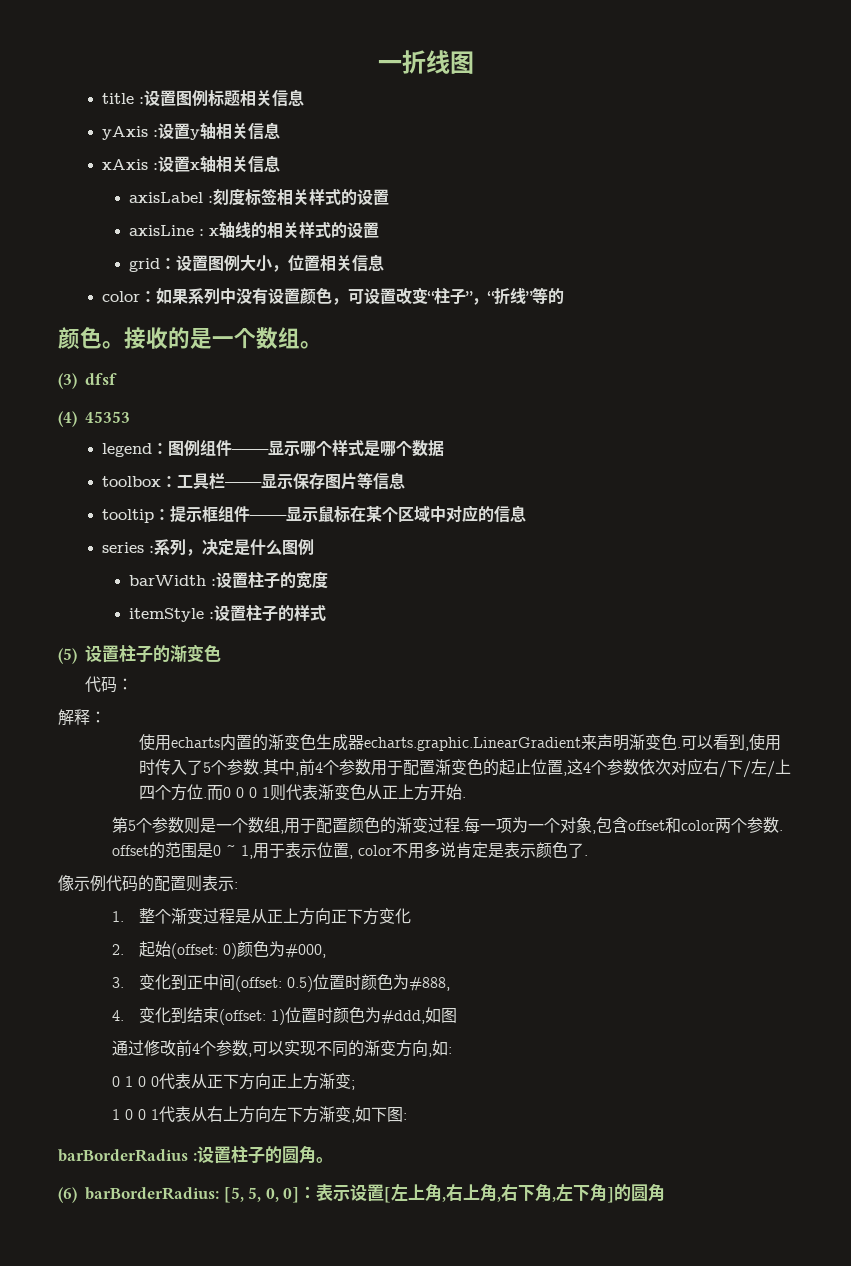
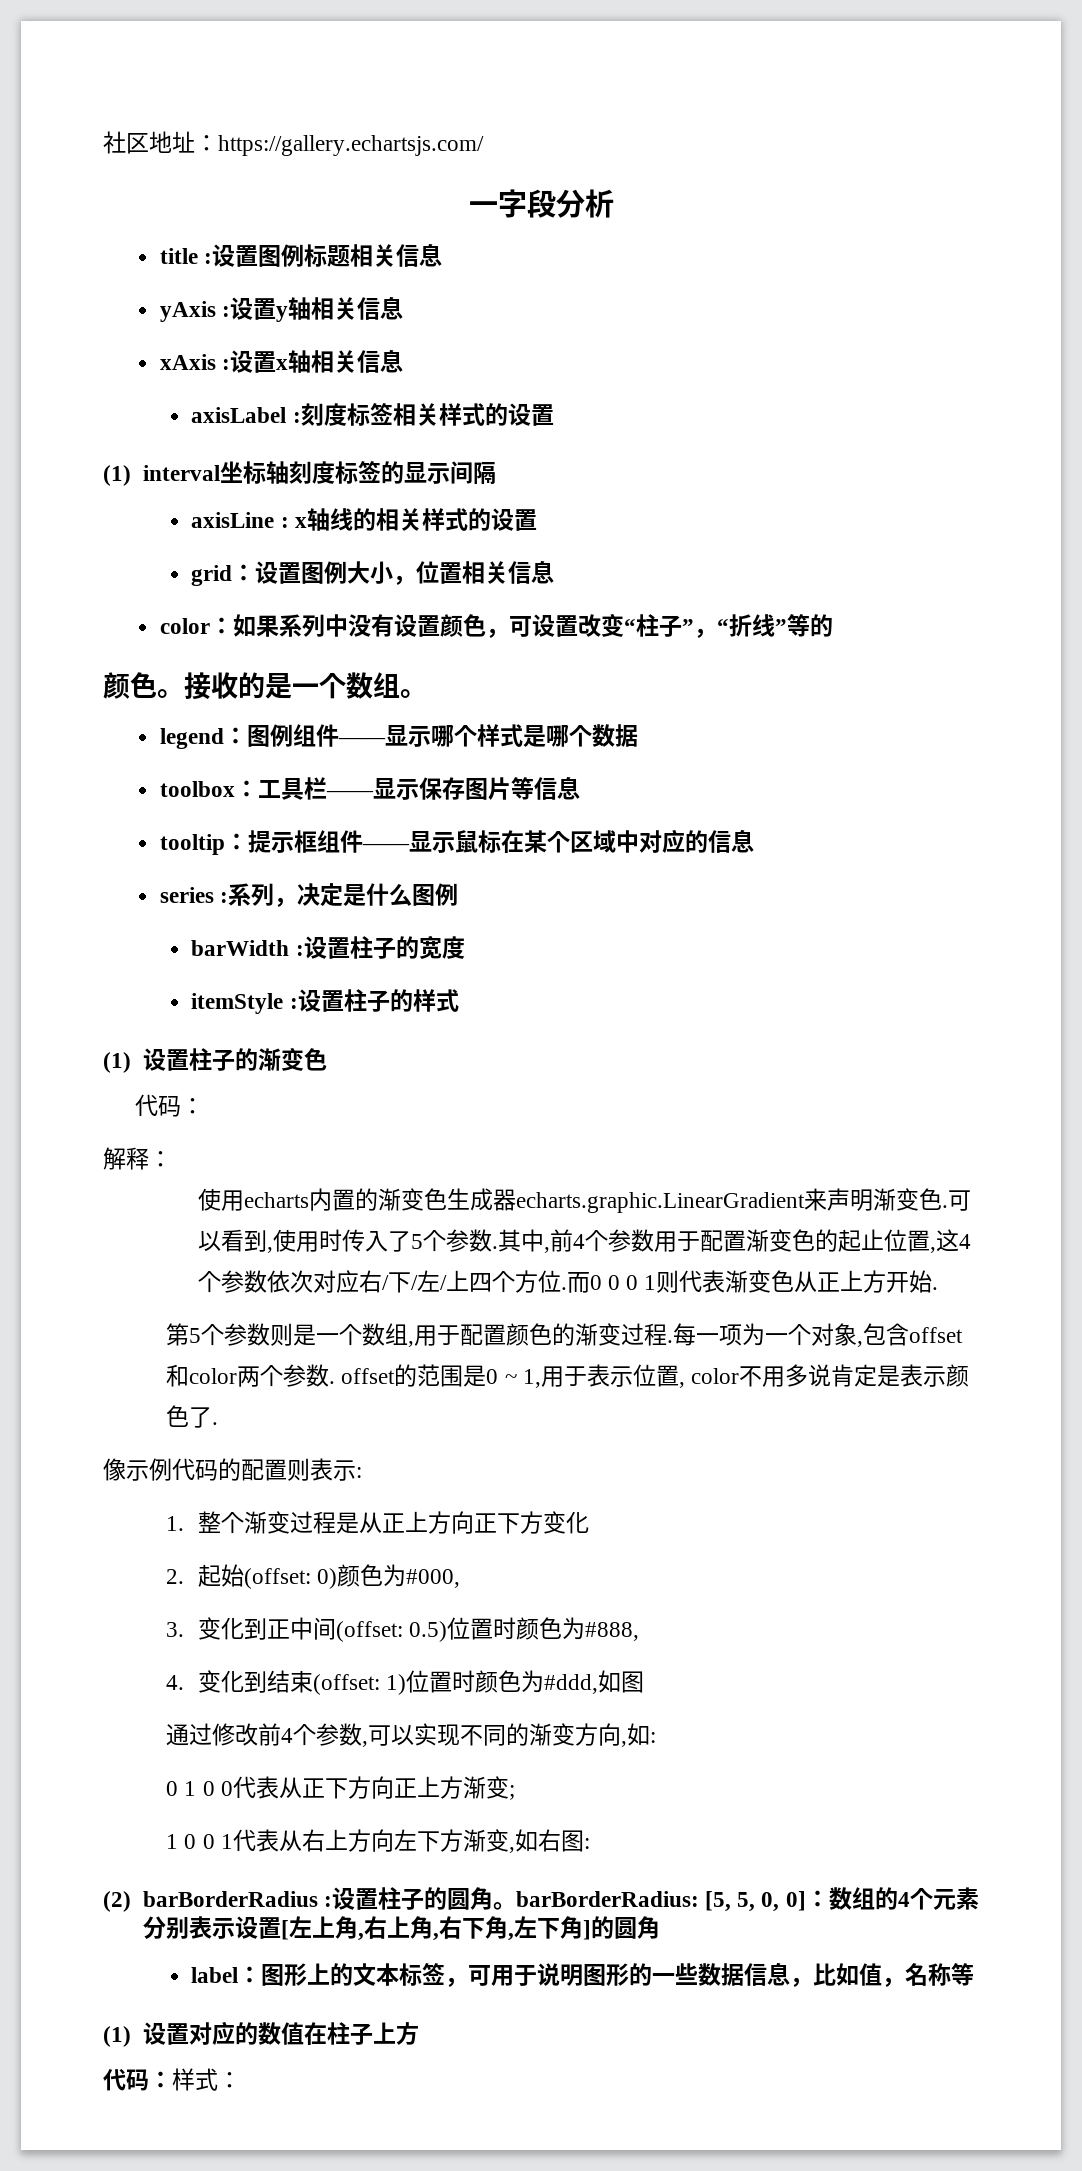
[377,50,474,74] 一折线图 -> [103,131,484,156] [468,189,614,218] 社区地址：https://gallery.echartsjs.com/ // 一字段分析
(390, 197) none -> [103,461,496,486] // (1) interval坐标轴刻度标签的显示间隔
[58,373,117,389] [58,411,130,427] // (3) dfsf // (4) 45353 -> (427, 693) none
[58,648,77,664] (5) -> [103,1052,131,1073] (1)
[370,1107,387,1122] 下 -> [537,1829,561,1852] 右
(407, 1116) none -> [103,1891,131,1912] (2)
[58,1187,77,1203] // (6) -> (516, 1906) none
(317, 1192) none -> [828,1887,979,1910] [142,1916,189,1939] 数组的4个元素分别
(666, 1192) none -> [191,1962,975,1987] [103,2021,419,2047] [103,2068,241,2091] // label：图形上的文本标签，可用于说明图形的一些数据信息，比如值，名称等 // (1)设置对应的数值在柱子上方 // 代码：样式：

